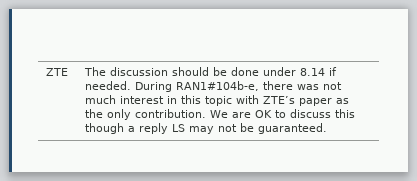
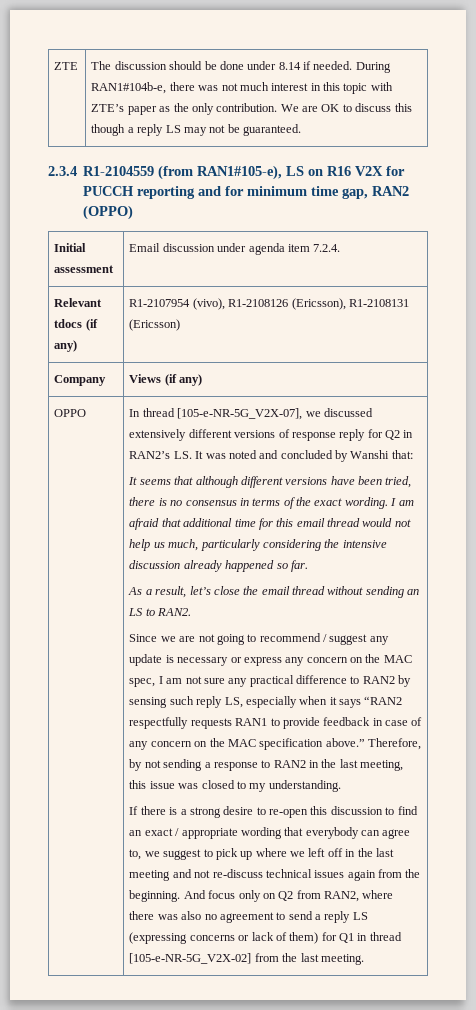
(328, 128) none -> [48,165,406,180] [83,186,410,199] [83,205,134,220] [54,243,87,252] [54,265,115,273] [129,243,341,255] [54,298,103,307] [54,319,98,331] [54,340,78,352] [129,298,409,310] [129,319,181,331] [54,375,107,386] [129,374,203,386] [54,409,87,417] [129,408,373,420] [129,429,414,441] [129,450,413,462] [128,476,412,488] [129,497,414,509] [129,518,411,530] [129,539,387,551] [129,560,308,572] [128,586,420,598] [128,608,192,616] [129,633,389,645] [129,654,412,666] [129,675,412,687] [129,696,403,708] [129,717,423,729] [129,738,422,750] [129,759,404,771] [129,780,341,792] [129,806,418,818] [129,827,411,839] [129,848,394,860] [129,869,421,881] [129,890,394,902] [129,911,368,923] [129,932,402,944] [129,953,364,965] // 2.3.4 R1-2104559 (from RAN1#105-e), LS on R16 V2X for PUCCH reporting and for minimum time gap, RAN2 (OPPO) // Initial assessment | Email discussion under agenda item 7.2.4. // Relevant tdocs (if any) | R1-2107954 (vivo), R1-2108126 (Ericsson), R1-2108131 (Ericsson) // Company | Views (if any) // OPPO | In thread [105-e-NR-5G_V2X-07], we discussed extensively different versions of response reply for Q2 in RAN2’s LS. It was noted and concluded by Wanshi that: // It seems that although different versions have been tried, there is no consensus in terms of the exact wording. I am afraid that additional time for this email thread would not help us much, particularly considering the intensive discussion already happened so far. // As a result, let’s close the email thread without sending an LS to RAN2. // Since we are not going to recommend / suggest any update is necessary or express any concern on the MAC spec, I am not sure any practical difference to RAN2 by sensing such reply LS, especially when it says “RAN2 respectfully requests RAN1 to provide feedback in case of any concern on the MAC specification above.” Therefore, by not sending a response to RAN2 in the last meeting, this issue was closed to my understanding. // If there is a strong desire to re-open this discussion to find an exact / appropriate wording that everybody can agree to, we suggest to pick up where we left off in the last meeting and not re-discuss technical issues again from the beginning. And focus only on Q2 from RAN2, where there was also no agreement to send a reply LS (expressing concerns or lack of them) for Q1 in thread [105-e-NR-5G_V2X-02] from the last meeting.

